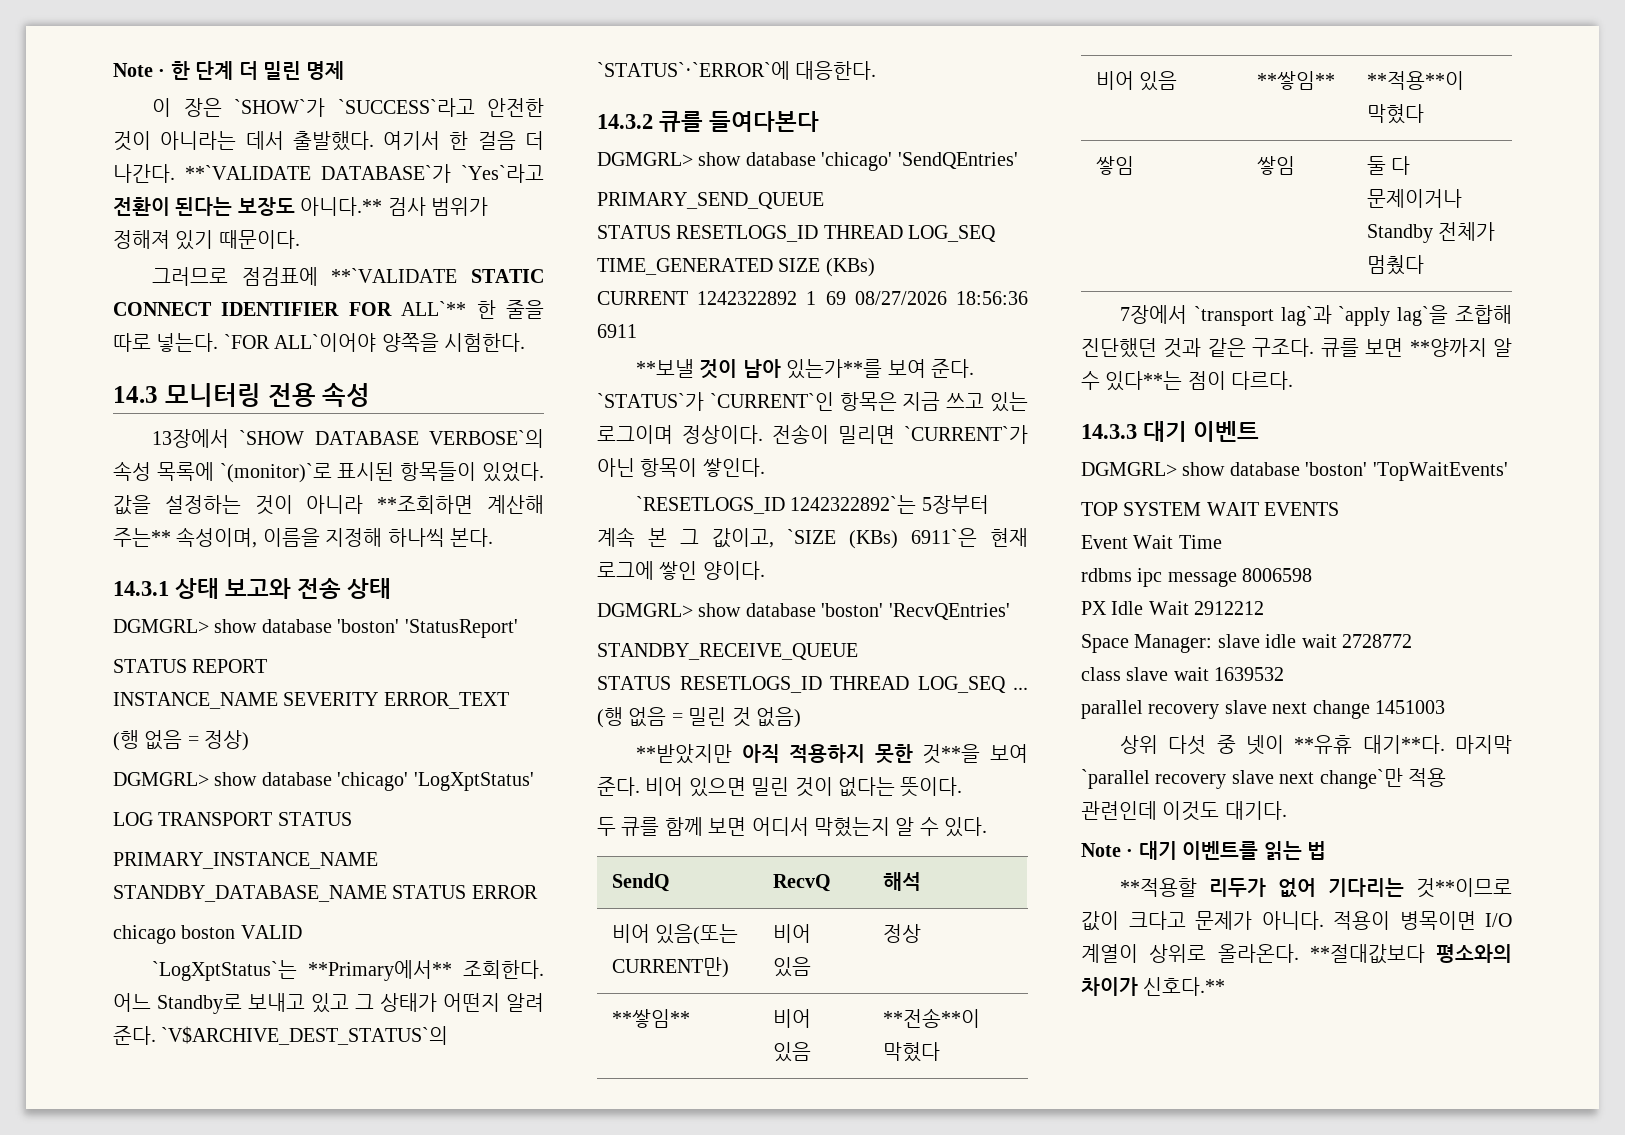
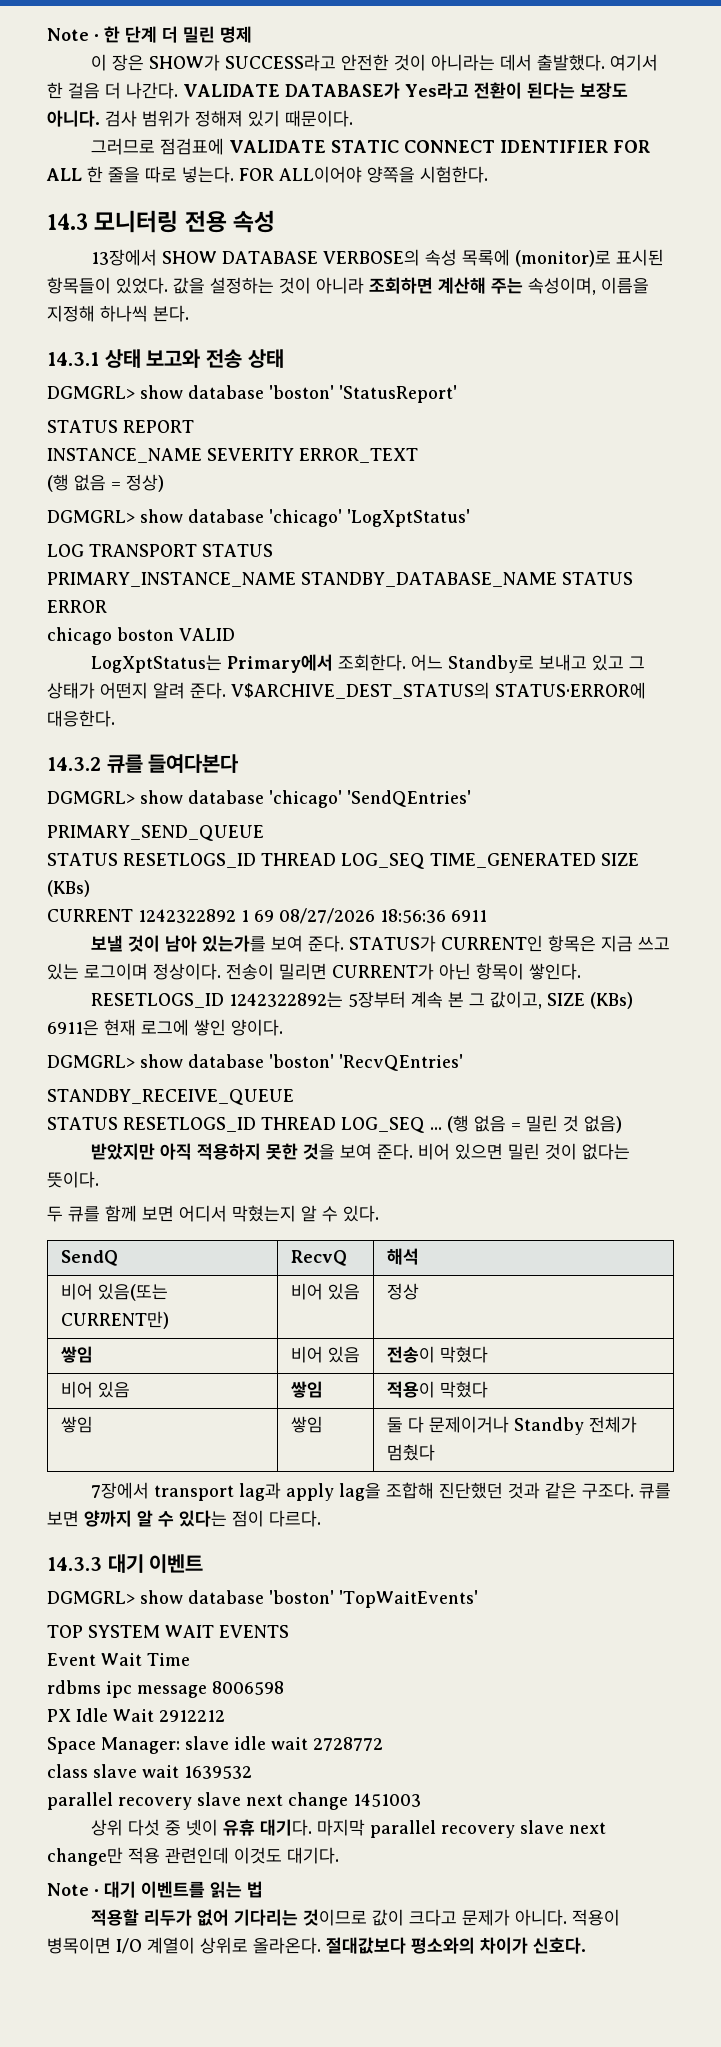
[234,98,475,117] `SHOW`가 `SUCCESS`라고 -> [149,54,337,71] SHOW가 SUCCESS라고
[185,164,544,183] **`VALIDATE DATABASE`가 `Yes`라고 -> [183,82,469,99] VALIDATE DATABASE가 Yes라고
[300,197,383,216] 아니다.** -> [47,110,100,127] 아니다.
[331,268,458,283] **`VALIDATE -> [229,140,327,153] VALIDATE
[401,301,467,316] ALL`** -> [46,168,82,181] ALL
[223,333,377,352] `FOR ALL`이어야 -> [239,166,362,183] FOR ALL이어야
[239,429,544,448] `SHOW DATABASE VERBOSE`의 -> [162,249,421,266] SHOW DATABASE VERBOSE의
[219,463,332,483] `(monitor)`로 -> [515,250,612,267] (monitor)로
[377,495,544,514] [113,528,171,547] **조회하면 계산해 주는** -> [369,277,523,294] 조회하면 계산해 주는
[152,960,453,981] `LogXptStatus`는 **Primary에서** -> [91,654,334,673] LogXptStatus는 Primary에서
[161,1026,449,1045] [597,61,790,80] `V$ARCHIVE_DEST_STATUS`의 `STATUS`·`ERROR`에 -> [231,682,646,699] V$ARCHIVE_DEST_STATUS의 STATUS·ERROR에
[636,359,695,378] **보낼 -> [91,935,124,952] 보낼
[786,359,975,379] [597,392,834,411] 있는가**를 보여 준다. `STATUS`가 `CURRENT`인 -> [202,935,544,952] 있는가를 보여 준다. STATUS가 CURRENT인
[904,425,1028,444] `CURRENT`가 -> [332,963,434,980] CURRENT가
[636,495,917,514] `RESETLOGS_ID 1242322892`는 -> [91,992,344,1008] RESETLOGS_ID 1242322892는
[787,528,977,549] `SIZE (KBs) 6911`은 -> [547,992,634,1009] [47,1020,99,1036] SIZE (KBs) 6911은
[636,744,733,764] **받았지만 -> [91,1143,156,1160] 받았지만
[922,744,981,764] 것**을 -> [303,1143,336,1160] 것을
[611,1009,690,1028] [772,1009,811,1028] [772,1042,811,1062] [882,1008,980,1028] **쌓임** | 비어 있음 | **전송**이 -> [60,1346,93,1363] [290,1346,360,1363] [386,1346,435,1363] 쌓임 | 비어 있음 | 전송이
[1256,71,1335,90] [1366,71,1464,90] **쌓임** | **적용**이 -> [290,1381,323,1398] [386,1381,435,1398] 쌓임 | 적용이
[1193,305,1449,326] `transport lag`과 `apply lag`을 -> [154,1482,382,1501] transport lag과 apply lag을
[1409,338,1512,357] [1081,371,1183,391] **양까지 알 수 있다**는 -> [84,1510,227,1527] 양까지 알 수 있다는
[1294,735,1512,754] [1081,768,1403,789] **유휴 대기**다. 마지막 `parallel recovery slave next change`만 -> [223,1819,607,1838] [47,1847,123,1866] 유휴 대기다. 마지막 parallel recovery slave next change만
[1120,878,1198,897] **적용할 -> [91,1909,140,1926] 적용할
[1416,878,1512,898] 것**이므로 -> [303,1909,368,1926] 것이므로
[1309,944,1425,964] **절대값보다 -> [326,1937,406,1954] 절대값보다
[1143,977,1226,996] 신호다.** -> [533,1937,586,1954] 신호다.

